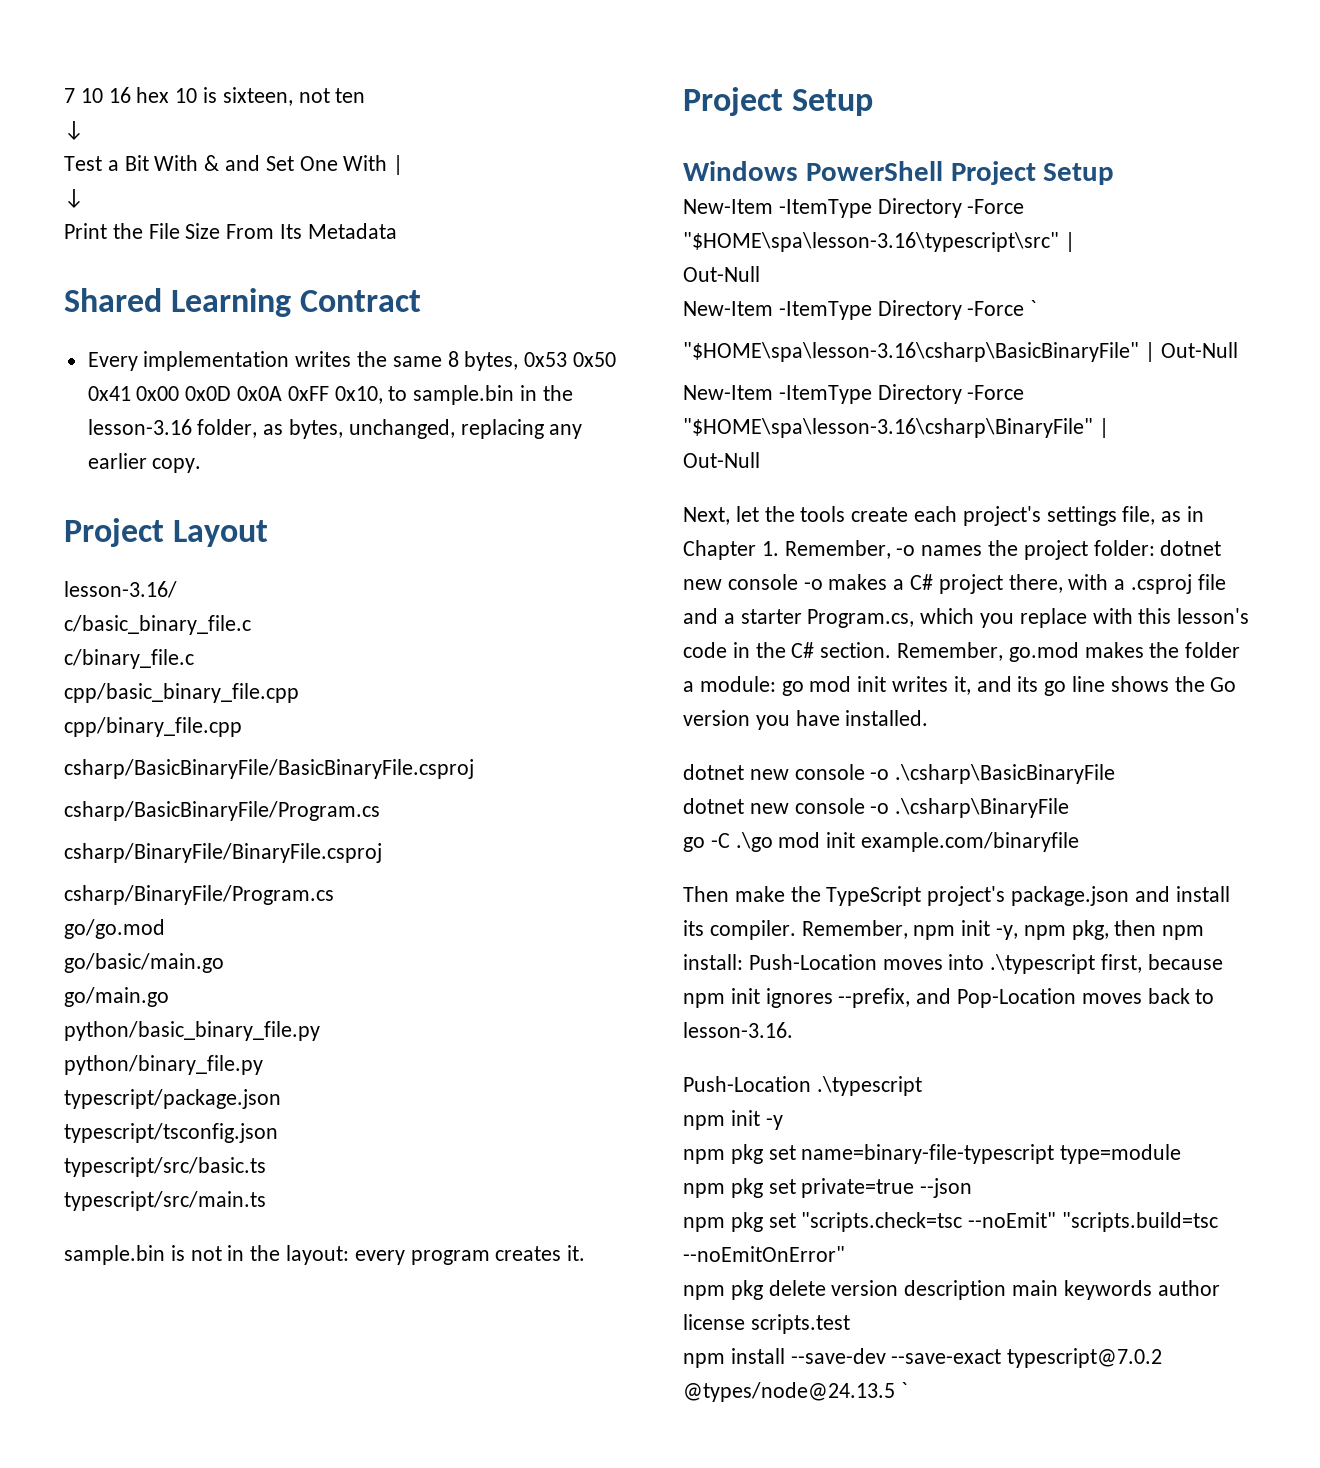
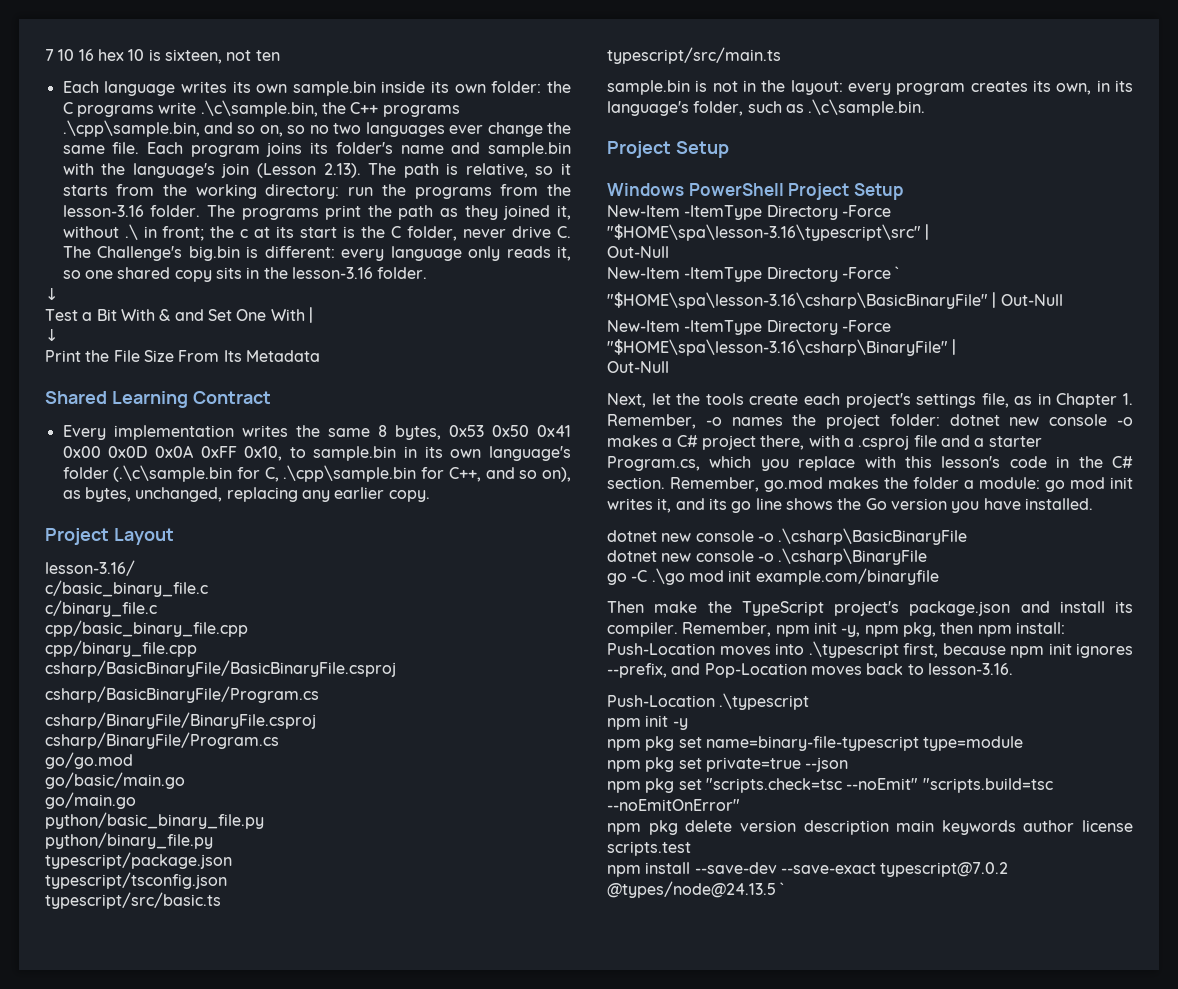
(366, 95) none -> [62,81,571,96] [62,100,460,117] [62,120,571,137] [62,142,571,157] [62,163,571,178] [62,184,571,199] [62,205,571,220] [62,224,571,241] [62,246,571,261] [62,267,428,282] // Each language writes its own sample.bin inside its own folder: the C programs write .\c\sample.bin, the C++ programs .\cpp\sample.bin, and so on, so no two languages ever change the same file. Each program joins its folder's name and sample.bin with the language's join (Lesson 2.13). The path is relative, so it starts from the working directory: run the programs from the lesson-3.16 folder. The programs print the path as they joined it, without .\ in front; the c at its start is the C folder, never drive C. The Challenge's big.bin is different: every language only reads it, so one shared copy sits in the lesson-3.16 folder.
[542,385,573,401] [87,419,258,438] the lesson-3.16 folder, -> [424,446,571,461] [62,465,571,482] its own language's folder (.\c\sample.bin for C, .\cpp\sample.bin for C++, and so on),
[567,1245,586,1261] it. -> [1033,80,1133,95] [607,99,926,116] its own, in its language's folder, such as .\c\sample.bin.

